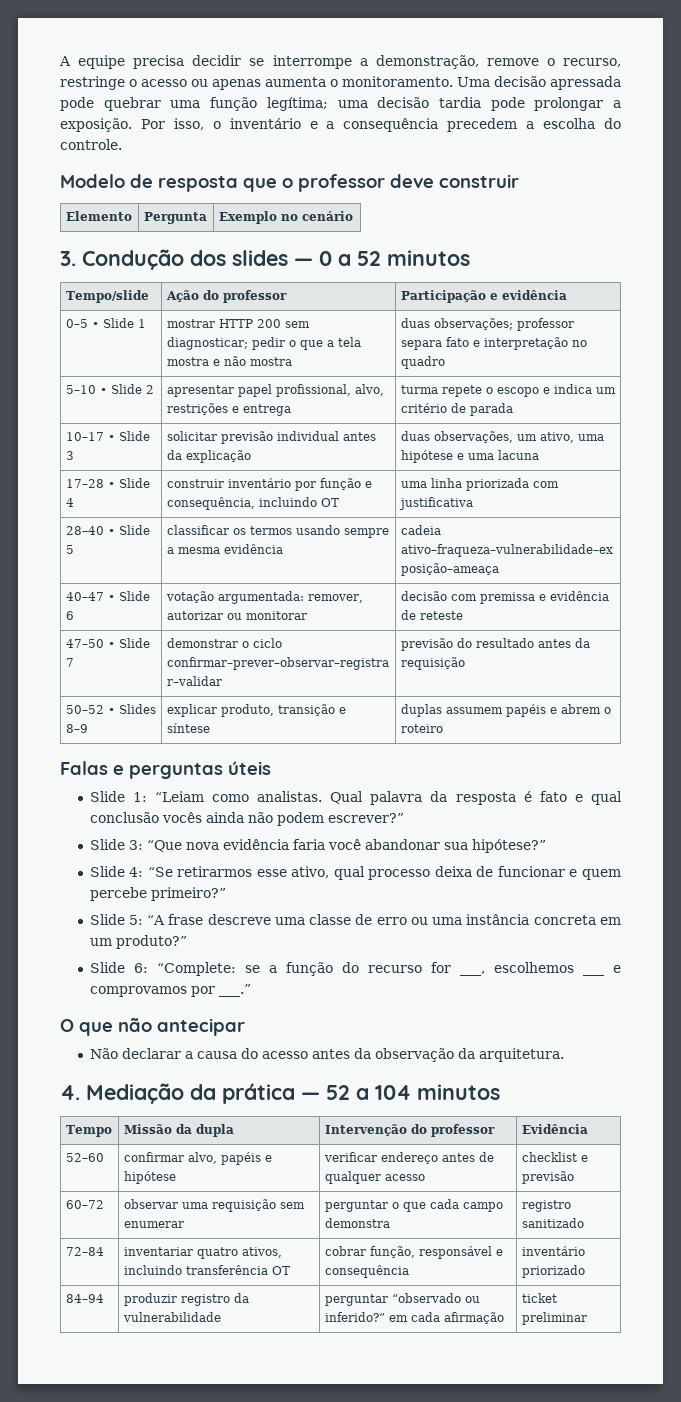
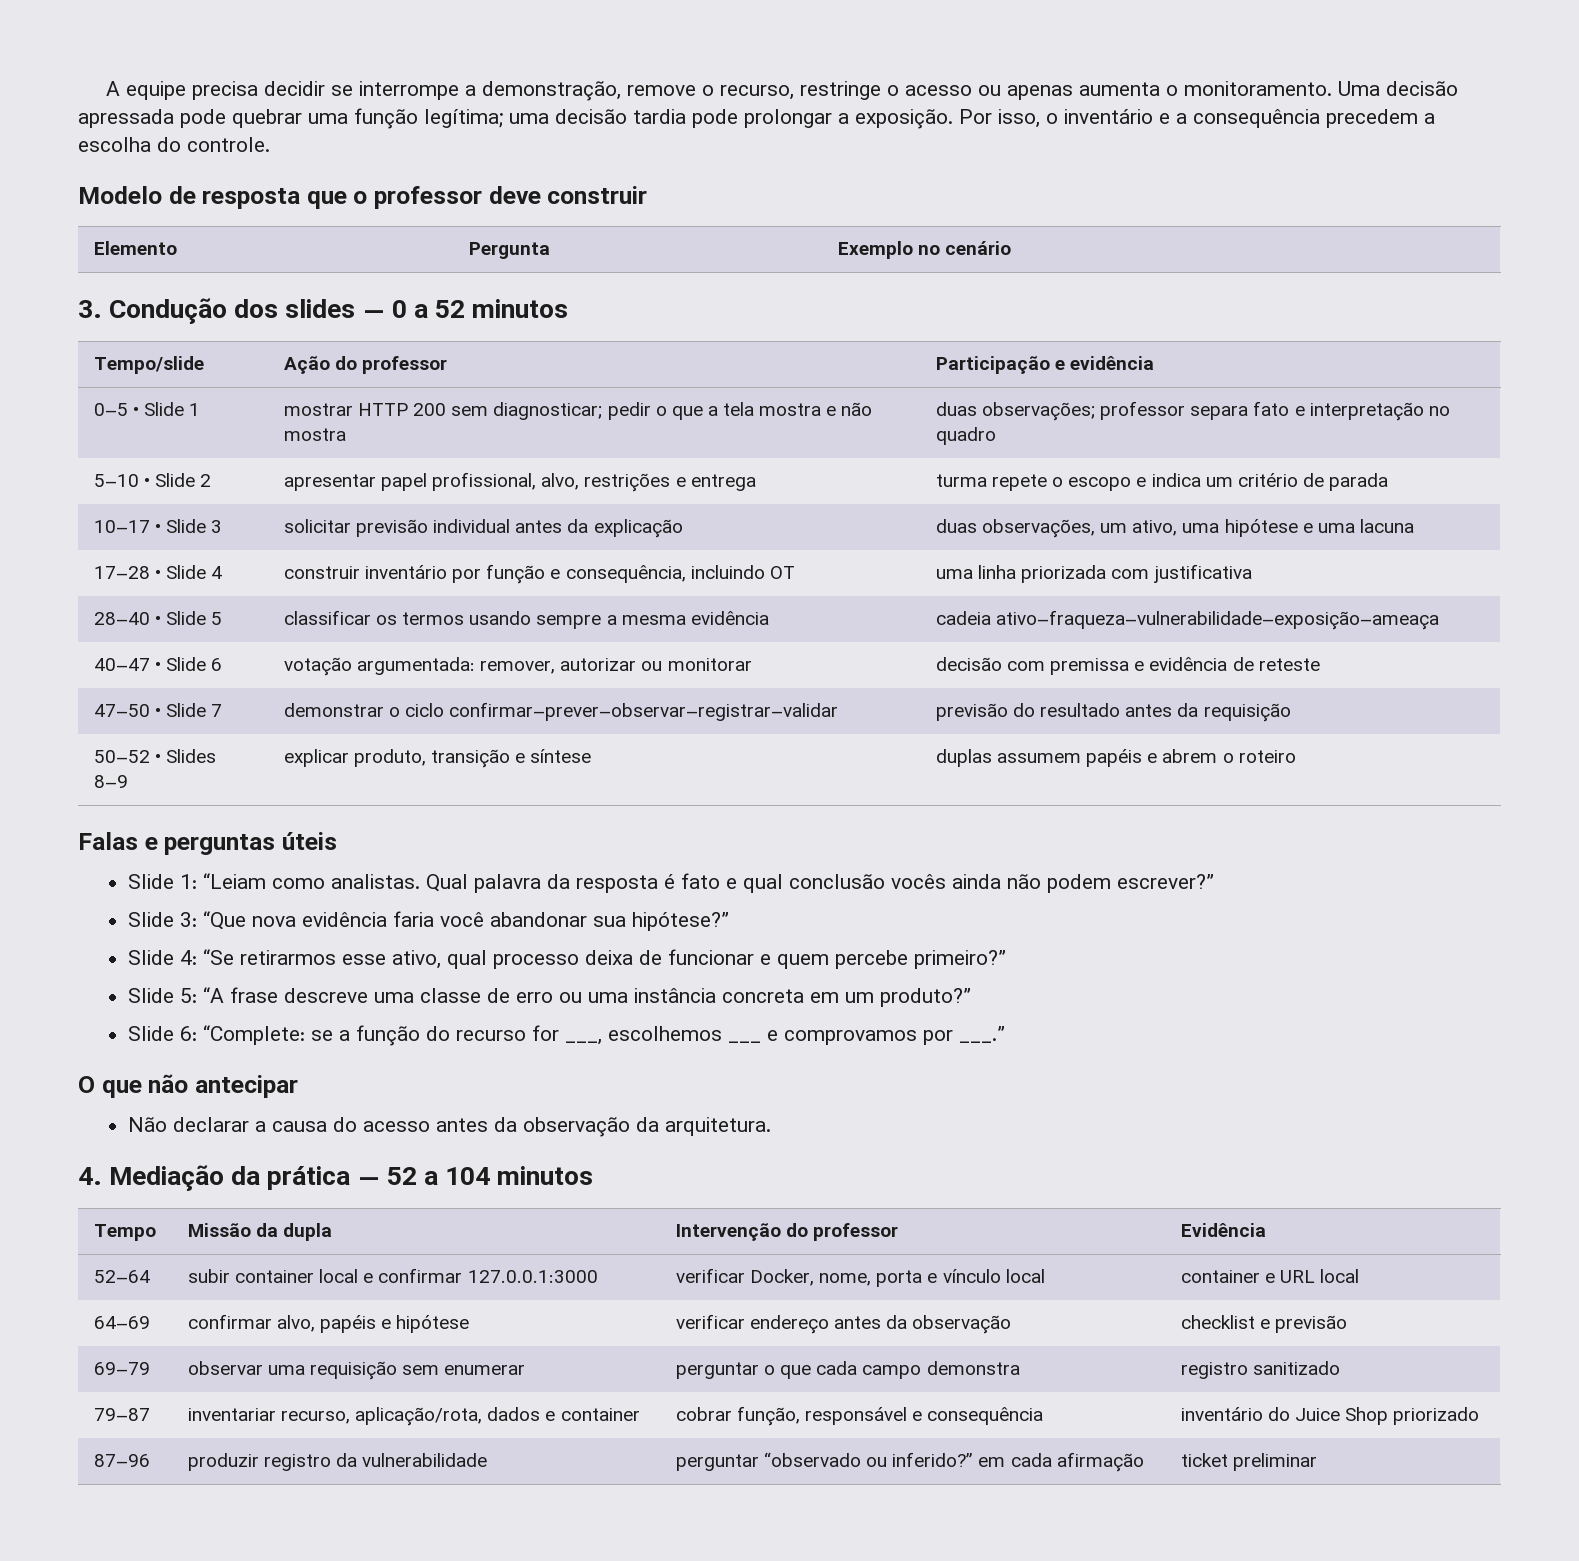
[65,1153,104,1162] 52–60 -> [93,1270,150,1283] [187,1268,598,1283] [675,1268,1045,1287] [1180,1269,1360,1283] [93,1316,150,1329] 52–64 | subir container local e confirmar 127.0.0.1:3000 | verificar Docker, nome, porta e vínculo local | container e URL local // 64–69
[478,1152,494,1162] [324,1171,425,1184] de qualquer acesso -> [886,1315,1012,1334] da observação
[65,1200,104,1209] 60–72 -> [93,1362,150,1375] 69–79
[65,1247,104,1256] 72–84 -> [93,1408,150,1421] 79–87
[196,1247,282,1259] [123,1265,290,1275] quatro ativos, incluindo transferência OT -> [280,1407,640,1426] recurso, aplicação/rota, dados e container
(585, 1251) none -> [1267,1407,1389,1425] do Juice Shop
[65,1294,104,1303] 84–94 -> [93,1454,150,1467] 87–96

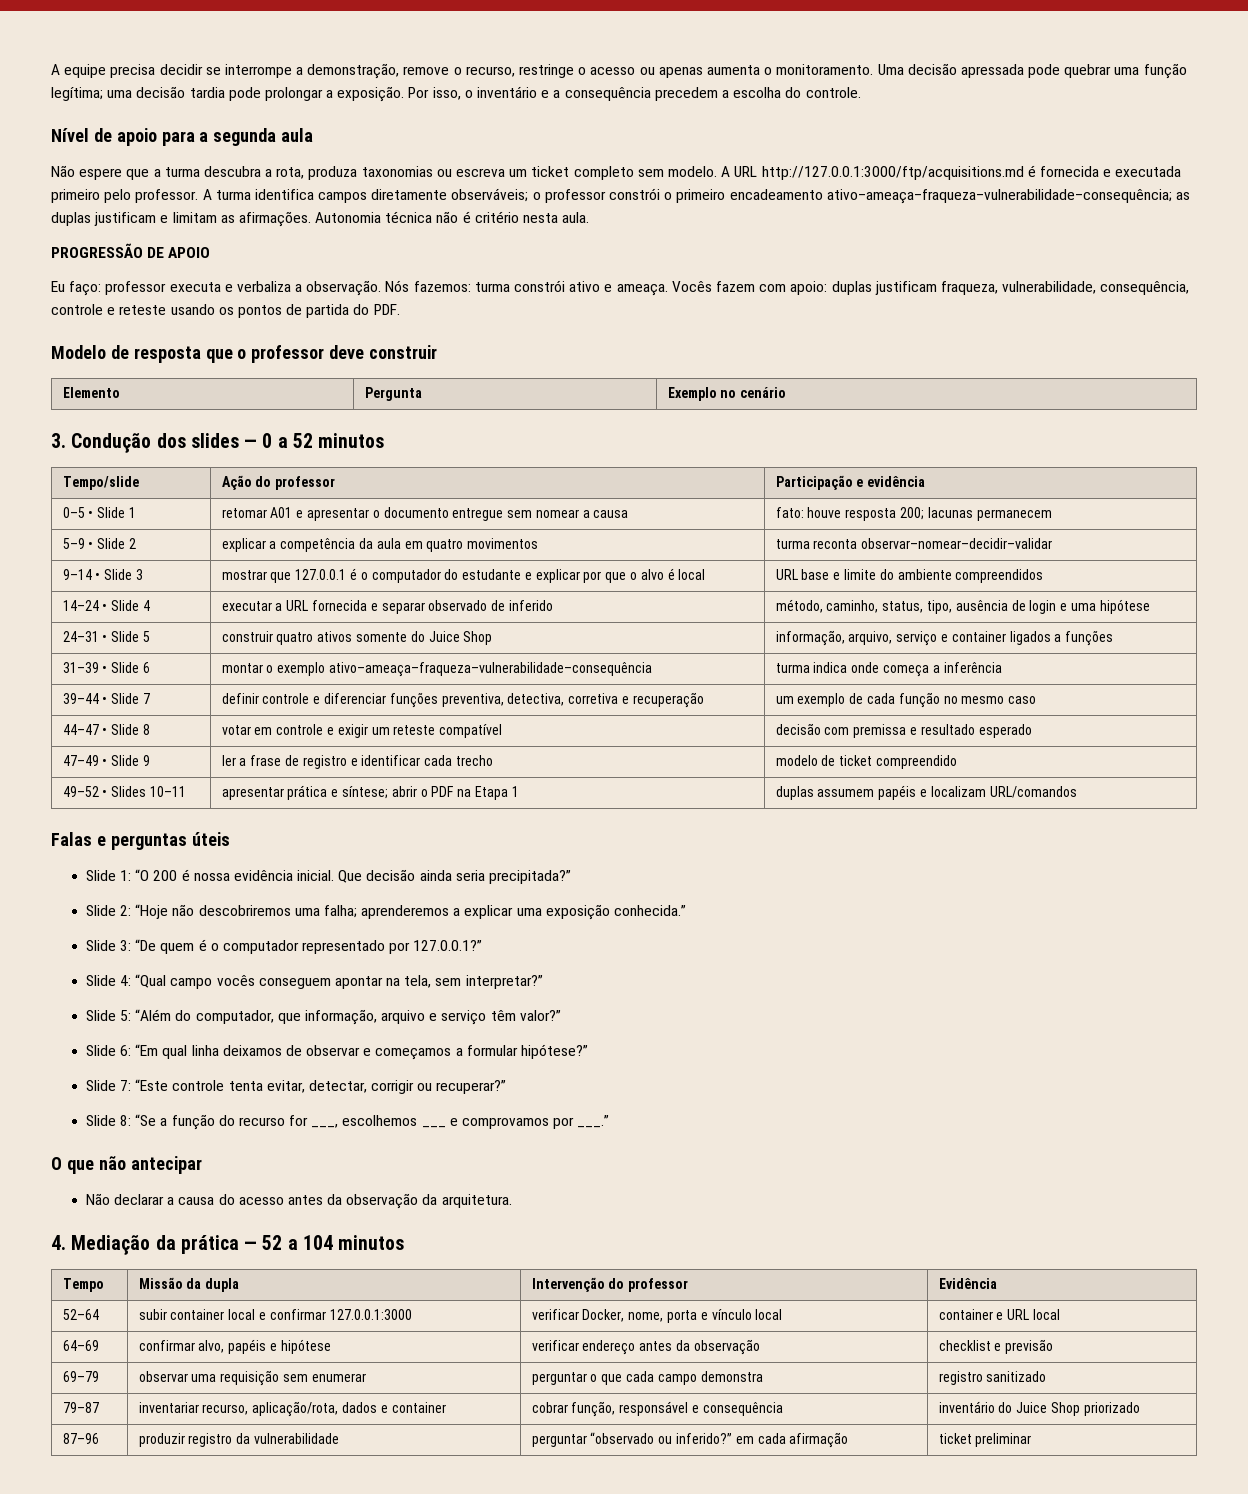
(270, 144) none -> [51,128,314,146] [51,165,1182,180] [51,188,1190,204] [51,211,590,227] [51,243,211,258] [51,280,1190,296] [51,304,400,318] // Nível de apoio para a segunda aula // Não espere que a turma descubra a rota, produza taxonomias ou escreva um ticket completo sem modelo. A URL http://127.0.0.1:3000/ftp/acquisitions.md é fornecida e executada primeiro pelo professor. A turma identifica campos diretamente observáveis; o professor constrói o primeiro encadeamento ativo–ameaça–fraqueza–vulnerabilidade–consequência; as duplas justificam e limitam as afirmações. Autonomia técnica não é critério nesta aula. // PROGRESSÃO DE APOIO // Eu faço: professor executa e verbaliza a observação. Nós fazemos: turma constrói ativo e ameaça. Vocês fazem com apoio: duplas justificam fraqueza, vulnerabilidade, consequência, controle e reteste usando os pontos de partida do PDF.
[283,402,873,420] [283,428,346,441] [935,401,1450,421] [935,427,996,445] [93,473,212,487] [283,472,756,492] [935,473,1389,491] [93,519,223,533] [283,519,683,538] [935,519,1414,538] [93,565,223,579] [283,564,795,584] [935,564,1253,583] [93,611,223,625] [283,610,769,629] [935,610,1439,630] [93,657,223,671] [283,657,752,676] [935,657,1320,675] [93,703,223,717] [283,702,839,721] [935,703,1291,722] [93,749,217,763] [93,775,128,788] [283,749,592,768] mostrar HTTP 200 sem diagnosticar; pedir o que a tela mostra e não mostra | duas observações; professor separa fato e interpretação no quadro // 5–10 • Slide 2 | apresentar papel profissional, alvo, restrições e entrega | turma repete o escopo e indica um critério de parada // 10–17 • Slide 3 | solicitar previsão individual antes da explicação | duas observações, um ativo, uma hipótese e uma lacuna // 17–28 • Slide 4 | construir inventário por função e consequência, incluindo OT | uma linha priorizada com justificativa // 28–40 • Slide 5 | classificar os termos usando sempre a mesma evidência | cadeia ativo–fraqueza–vulnerabilidade–exposição–ameaça // 40–47 • Slide 6 | votação argumentada: remover, autorizar ou monitorar | decisão com premissa e evidência de reteste // 47–50 • Slide 7 | demonstrar o ciclo confirmar–prever–observar–registrar–validar | previsão do resultado antes da requisição // 50–52 • Slides 8–9 | explicar produto, transição e síntese -> [221,507,629,521] [775,507,1052,521] [62,538,137,549] [221,538,539,552] [775,538,1053,549] [62,569,144,580] [221,568,706,583] [775,569,1044,583] [62,600,151,611] [221,600,553,614] [775,599,1150,614] [62,631,151,642] [221,631,493,645] [775,630,1114,646] [62,662,151,673] [221,662,653,677] [775,662,1002,677] [62,693,151,704] [221,692,704,708] [775,692,1037,708] [62,724,151,735] [221,724,503,738] [775,723,1032,738] [62,755,151,766] [221,755,493,769] [775,755,958,769] [62,786,187,797] [221,785,519,800] retomar A01 e apresentar o documento entregue sem nomear a causa | fato: houve resposta 200; lacunas permanecem // 5–9 • Slide 2 | explicar a competência da aula em quatro movimentos | turma reconta observar–nomear–decidir–validar // 9–14 • Slide 3 | mostrar que 127.0.0.1 é o computador do estudante e explicar por que o alvo é local | URL base e limite do ambiente compreendidos // 14–24 • Slide 4 | executar a URL fornecida e separar observado de inferido | método, caminho, status, tipo, ausência de login e uma hipótese // 24–31 • Slide 5 | construir quatro ativos somente do Juice Shop | informação, arquivo, serviço e container ligados a funções // 31–39 • Slide 6 | montar o exemplo ativo–ameaça–fraqueza–vulnerabilidade–consequência | turma indica onde começa a inferência // 39–44 • Slide 7 | definir controle e diferenciar funções preventiva, detectiva, corretiva e recuperação | um exemplo de cada função no mesmo caso // 44–47 • Slide 8 | votar em controle e exigir um reteste compatível | decisão com premissa e resultado esperado // 47–49 • Slide 9 | ler a frase de registro e identificar cada trecho | modelo de ticket compreendido // 49–52 • Slides 10–11 | apresentar prática e síntese; abrir o PDF na Etapa 1
[1162,749,1296,763] abrem o roteiro -> [930,786,1077,798] localizam URL/comandos
[203,873,1215,893] [128,911,730,931] [128,949,1007,969] [128,987,972,1007] [128,1025,334,1045] “Leiam como analistas. Qual palavra da resposta é fato e qual conclusão vocês ainda não podem escrever?” // Slide 3: “Que nova evidência faria você abandonar sua hipótese?” // Slide 4: “Se retirarmos esse ativo, qual processo deixa de funcionar e quem percebe primeiro?” // Slide 5: “A frase descreve uma classe de erro ou uma instância concreta em um produto?” // Slide 6: “Complete: se -> [135,869,572,884] [85,904,687,920] [85,939,483,954] [85,974,543,989] [85,1009,561,1025] [85,1044,589,1060] [85,1079,507,1094] [85,1114,157,1126] “O 200 é nossa evidência inicial. Que decisão ainda seria precipitada?” // Slide 2: “Hoje não descobriremos uma falha; aprenderemos a explicar uma exposição conhecida.” // Slide 3: “De quem é o computador representado por 127.0.0.1?” // Slide 4: “Qual campo vocês conseguem apontar na tela, sem interpretar?” // Slide 5: “Além do computador, que informação, arquivo e serviço têm valor?” // Slide 6: “Em qual linha deixamos de observar e começamos a formular hipótese?” // Slide 7: “Este controle tenta evitar, detectar, corrigir ou recuperar?” // Slide 8: “Se

